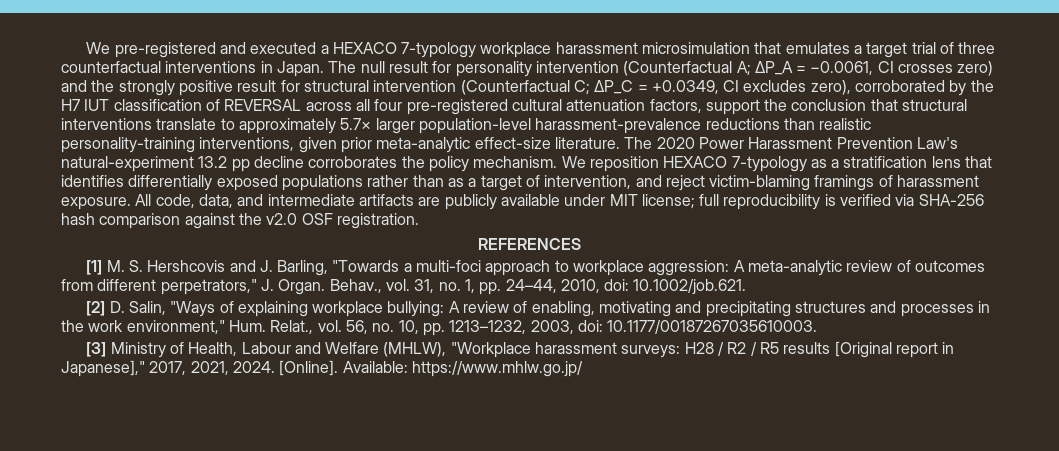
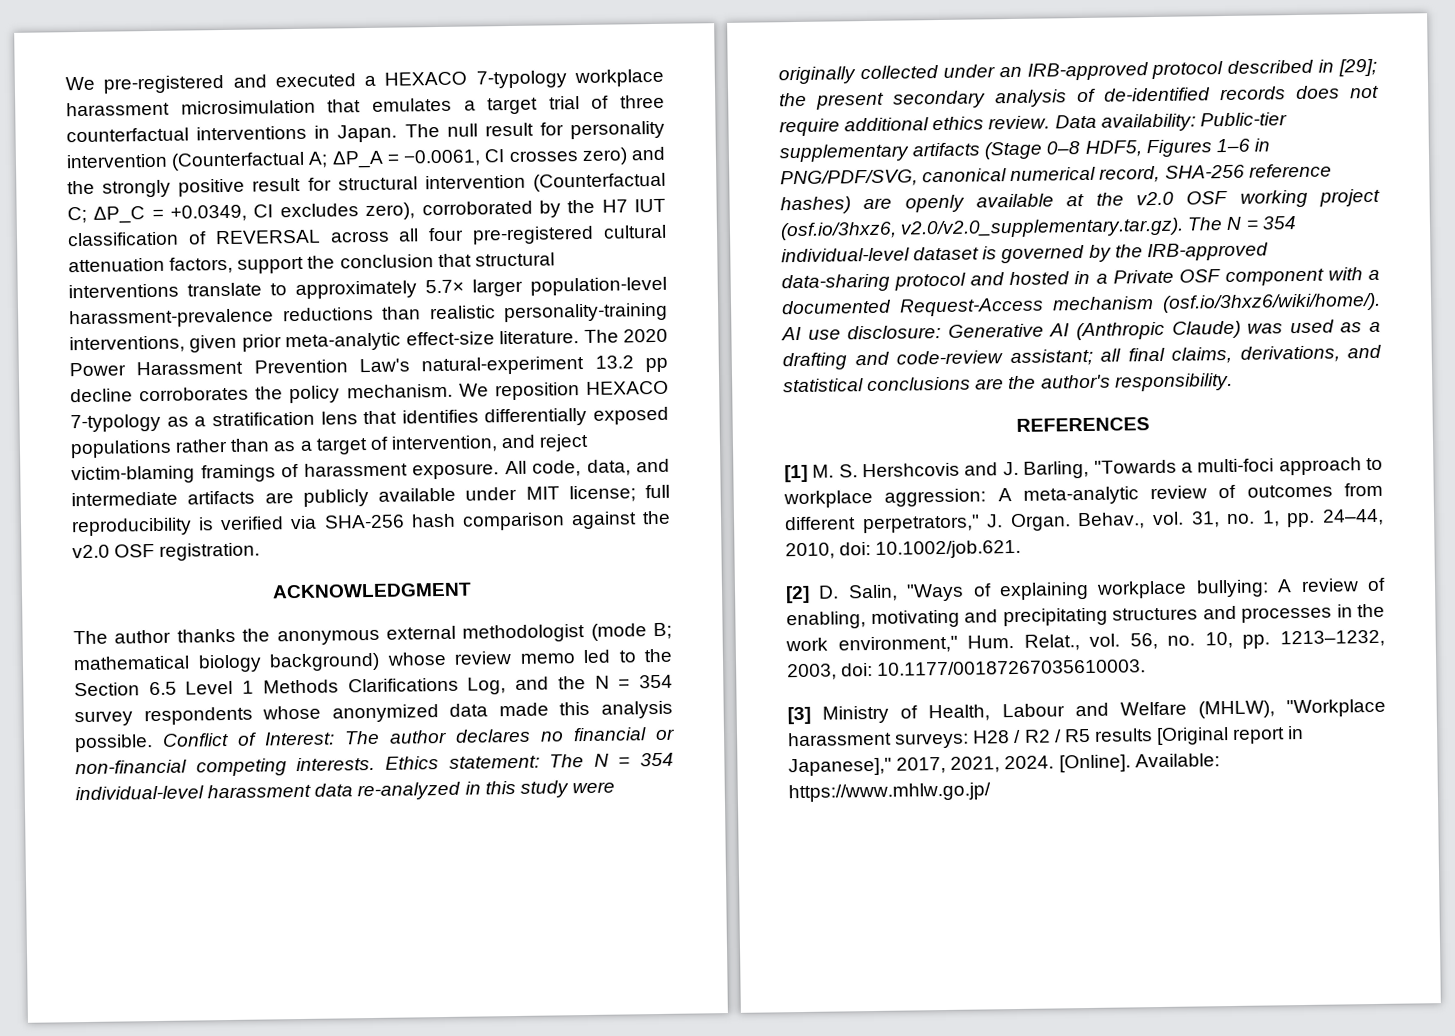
(419, 221) none -> [272,582,472,599] [73,622,672,646] [73,648,673,673] [74,674,674,697] [74,700,673,727] [74,727,675,753] [75,752,674,777] [75,780,615,801] [778,58,1377,85] [779,85,1379,110] [779,112,1287,137] [779,138,1270,163] [780,163,1332,188] [780,188,1380,215] [780,216,1297,241] [781,242,1269,264] [781,267,1381,293] [781,292,1381,317] [781,319,1382,341] [782,344,1382,371] [783,372,1233,393] // ACKNOWLEDGMENT // The author thanks the anonymous external methodologist (mode B; mathematical biology background) whose review memo led to the Section 6.5 Level 1 Methods Clarifications Log, and the N = 354 survey respondents whose anonymized data made this analysis possible. Conflict of Interest: The author declares no financial or non-financial competing interests. Ethics statement: The N = 354 individual-level harassment data re-analyzed in this study were originally collected under an IRB-approved protocol described in [29]; the present secondary analysis of de-identified records does not require additional ethics review. Data availability: Public-tier supplementary artifacts (Stage 0–8 HDF5, Figures 1–6 in PNG/PDF/SVG, canonical numerical record, SHA-256 reference hashes) are openly available at the v2.0 OSF working project (osf.io/3hxz6, v2.0/v2.0_supplementary.tar.gz). The N = 354 individual-level dataset is governed by the IRB-approved data-sharing protocol and hosted in a Private OSF component with a documented Request-Access mechanism (osf.io/3hxz6/wiki/home/). AI use disclosure: Generative AI (Anthropic Claude) was used as a drafting and code-review assistant; all final claims, derivations, and statistical conclusions are the author's responsibility.

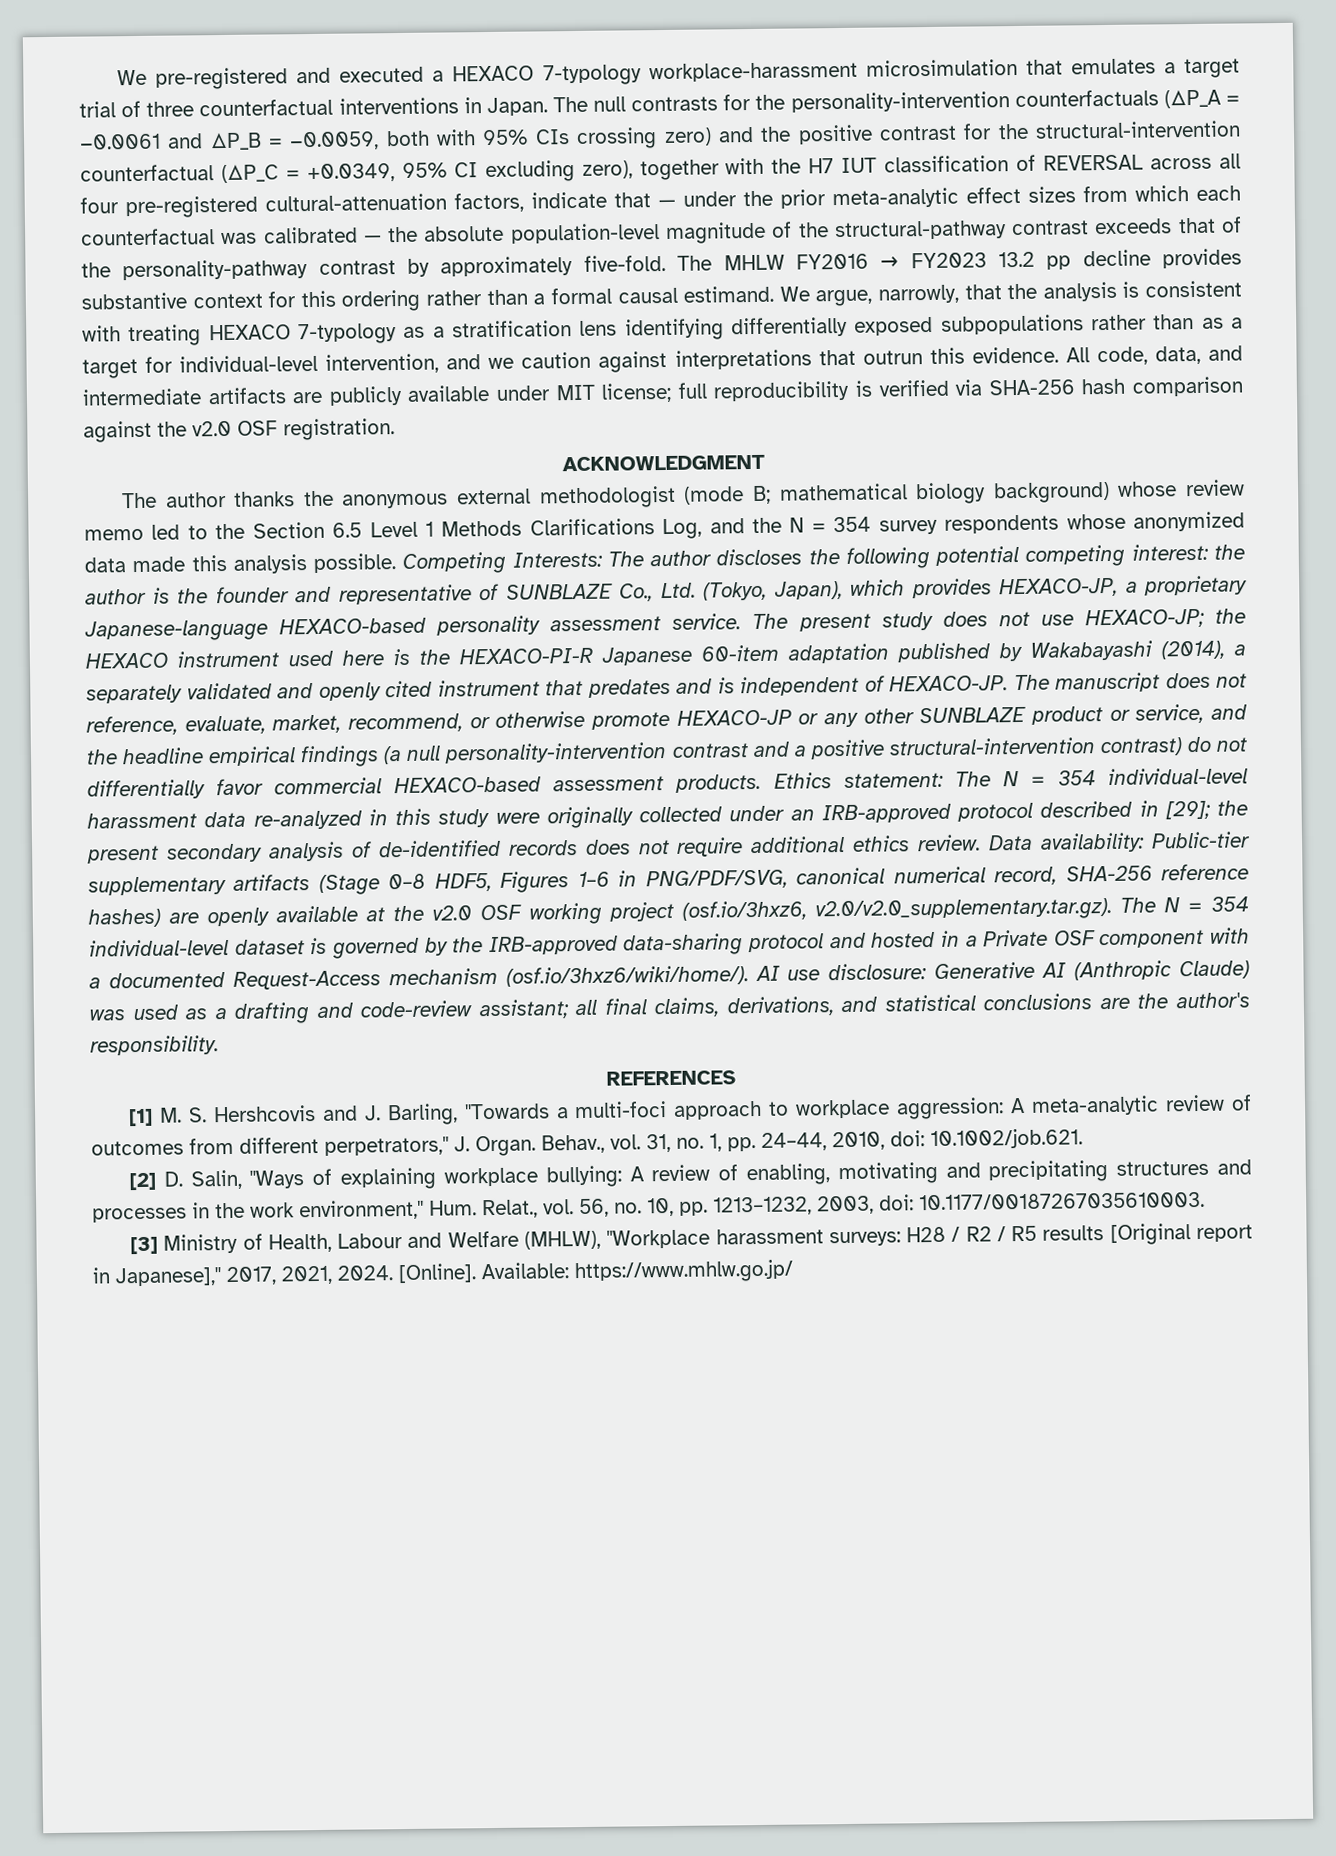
[574,68,664,88] [66,101,170,117] workplace harassment -> [648,61,858,83] workplace-harassment
[484,120,665,140] [66,146,665,171] [67,172,666,198] [67,200,561,224] result for personality intervention (Counterfactual A; ΔP_A = −0.0061, CI crosses zero) and the strongly positive result for structural intervention (Counterfactual C; ΔP_C = +0.0349, CI excludes zero), corroborated by -> [631,88,1241,113] [79,120,1242,151] [80,157,765,184] contrasts for the personality-intervention counterfactuals (ΔP_A = −0.0061 and ΔP_B = −0.0059, both with 95% CIs crossing zero) and the positive contrast for the structural-intervention counterfactual (ΔP_C = +0.0349, 95% CI excluding zero), together with
[603,224,668,239] [68,252,555,274] [68,276,667,300] [69,302,668,329] [69,328,669,354] [69,355,668,377] [70,382,580,404] cultural attenuation factors, support the conclusion that structural interventions translate to approximately 5.7× larger population-level harassment-prevalence reductions than realistic personality-training interventions, given prior meta-analytic effect-size literature. The 2020 Power Harassment Prevention Law's natural-experiment 13.2 pp decline corroborates the policy mechanism. We reposition -> [265,185,1241,213] [81,216,1242,246] [81,248,1243,281] [81,280,1242,312] [82,324,202,347] cultural-attenuation factors, indicate that — under the prior meta-analytic effect sizes from which each counterfactual was calibrated — the absolute population-level magnitude of the structural-pathway contrast exceeds that of the personality-pathway contrast by approximately five-fold. The MHLW FY2016 → FY2023 13.2 pp decline provides substantive context for this ordering rather than a formal causal estimand. We argue, narrowly, that the analysis is consistent with treating
[363,409,479,425] that identifies -> [624,318,724,341] identifying
[70,439,172,459] populations -> [940,314,1084,335] subpopulations
[369,433,590,453] [71,462,499,485] of intervention, and reject victim-blaming framings of harassment exposure. -> [145,346,1059,374] for individual-level intervention, and we caution against interpretations that outrun this evidence.
[162,727,675,747] [75,756,376,777] Conflict of Interest: The author declares no financial or non-financial competing interests. -> [402,543,1245,574] [85,575,1248,605] [84,608,1247,642] [85,640,1246,669] [86,672,1247,704] [86,703,1247,736] [86,736,1248,768] [87,773,762,800] Competing Interests: The author discloses the following potential competing interest: the author is the founder and representative of SUNBLAZE Co., Ltd. (Tokyo, Japan), which provides HEXACO-JP, a proprietary Japanese-language HEXACO-based personality assessment service. The present study does not use HEXACO-JP; the HEXACO instrument used here is the HEXACO-PI-R Japanese 60-item adaptation published by Wakabayashi (2014), a separately validated and openly cited instrument that predates and is independent of HEXACO-JP. The manuscript does not reference, evaluate, market, recommend, or otherwise promote HEXACO-JP or any other SUNBLAZE product or service, and the headline empirical findings (a null personality-intervention contrast and a positive structural-intervention contrast) do not differentially favor commercial HEXACO-based assessment products.

